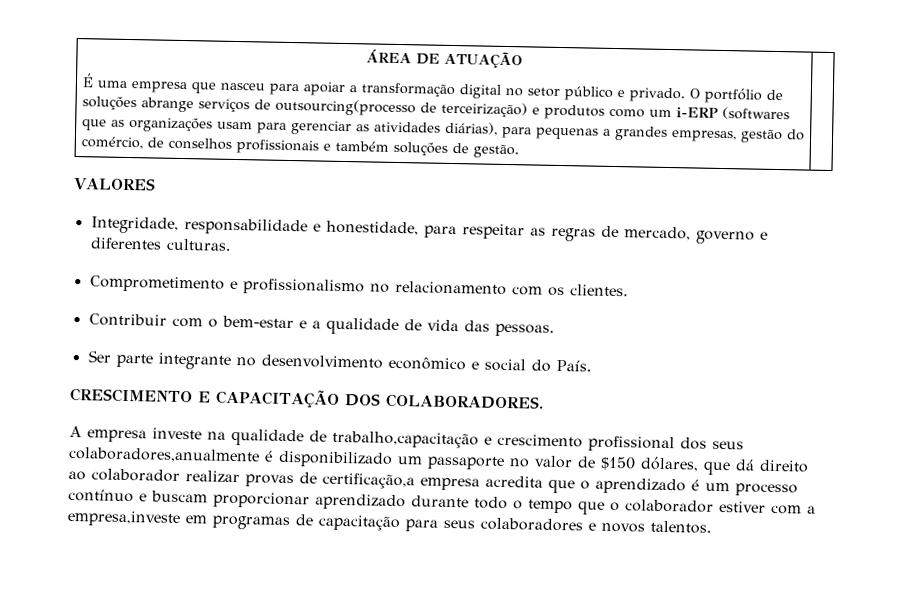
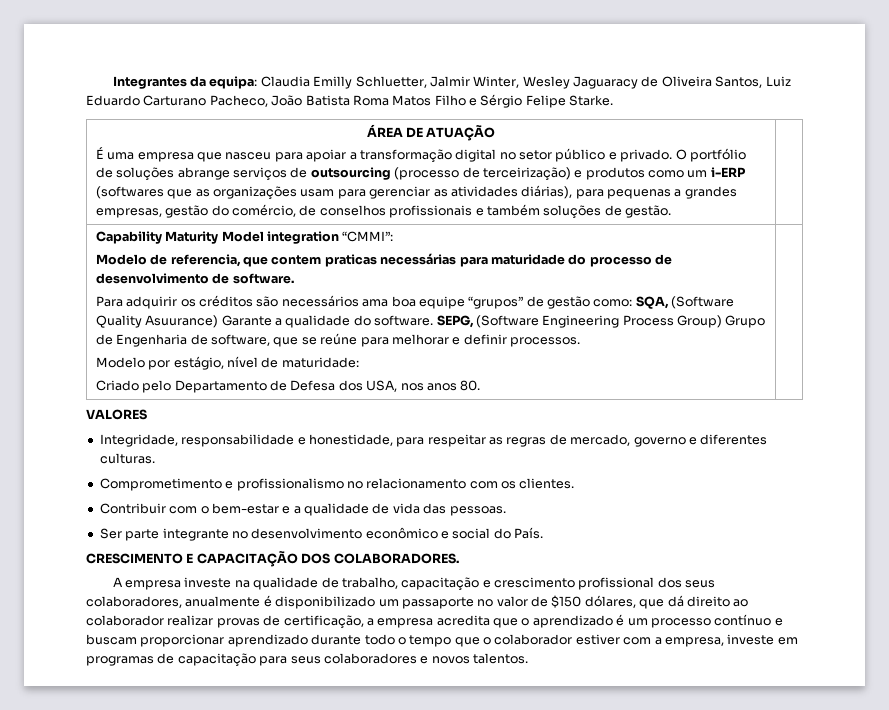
(366, 56) none -> [112,76,791,89] [86,94,614,108] Integrantes da equipa: Claudia Emilly Schluetter, Jalmir Winter, Wesley Jaguaracy de Oliveira Santos, Luiz Eduardo Carturano Pacheco, João Batista Roma Matos Filho e Sérgio Felipe Starke. //
[274,98,416,117] outsourcing(processo -> [310,167,460,180] outsourcing (processo
(519, 151) none -> [95,231,394,244] [95,253,673,267] [95,273,294,284] [95,295,735,309] [95,315,766,328] [95,333,581,347] [95,356,359,370] [95,380,481,393] // Capability Maturity Model integration “CMMI”: // Modelo de referencia, que contem praticas necessárias para maturidade do processo de desenvolvimento de software. // Para adquirir os créditos são necessários ama boa equipe “grupos” de gestão como: SQA, (Software Quality Asuurance) Garante a qualidade do software. SEPG, (Software Engineering Process Group) Grupo de Engenharia de software, que se reúne para melhorar e definir processos. // Modelo por estágio, nível de maturidade: // Criado pelo Departamento de Defesa dos USA, nos anos 80. |
[332,430,479,449] trabalho,capacitação -> [341,577,480,591] trabalho, capacitação
[68,446,260,464] colaboradores,anualmente -> [86,596,261,608] colaboradores, anualmente
[322,472,415,490] certificação,a -> [283,615,374,629] certificação, a
[67,509,181,528] empresa,investe -> [664,634,775,647] empresa, investe

